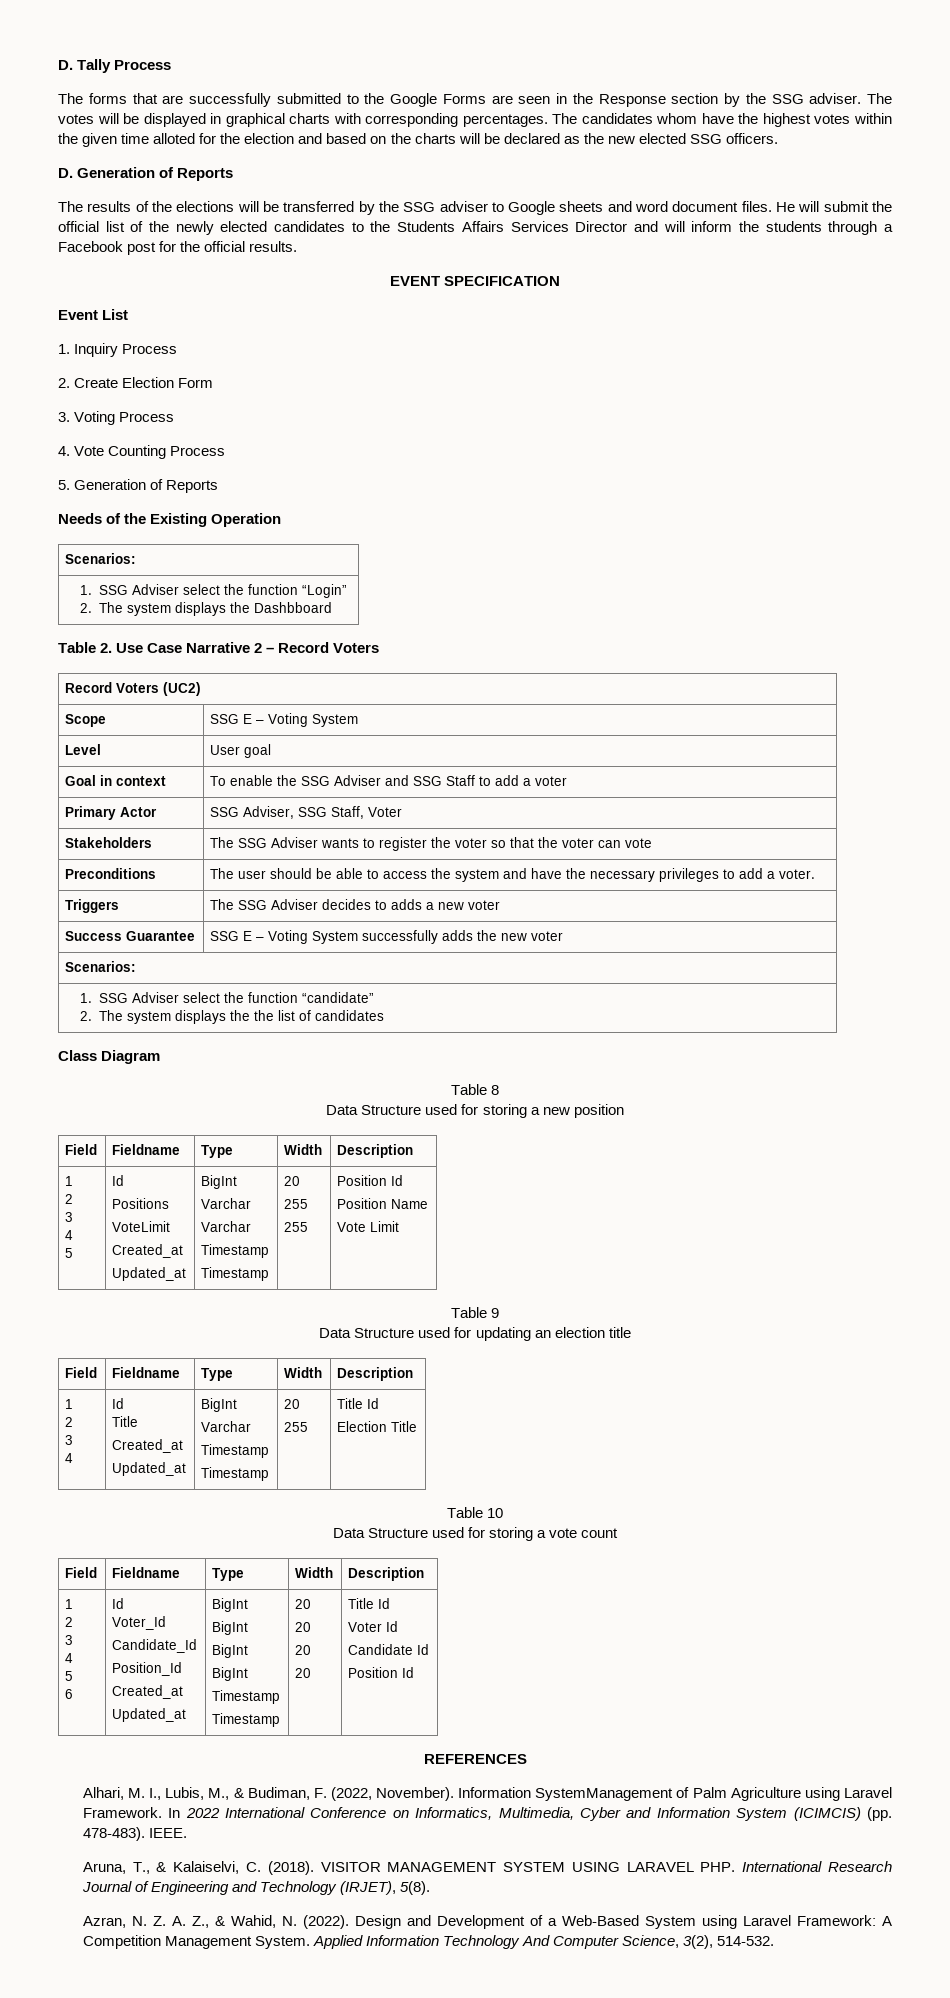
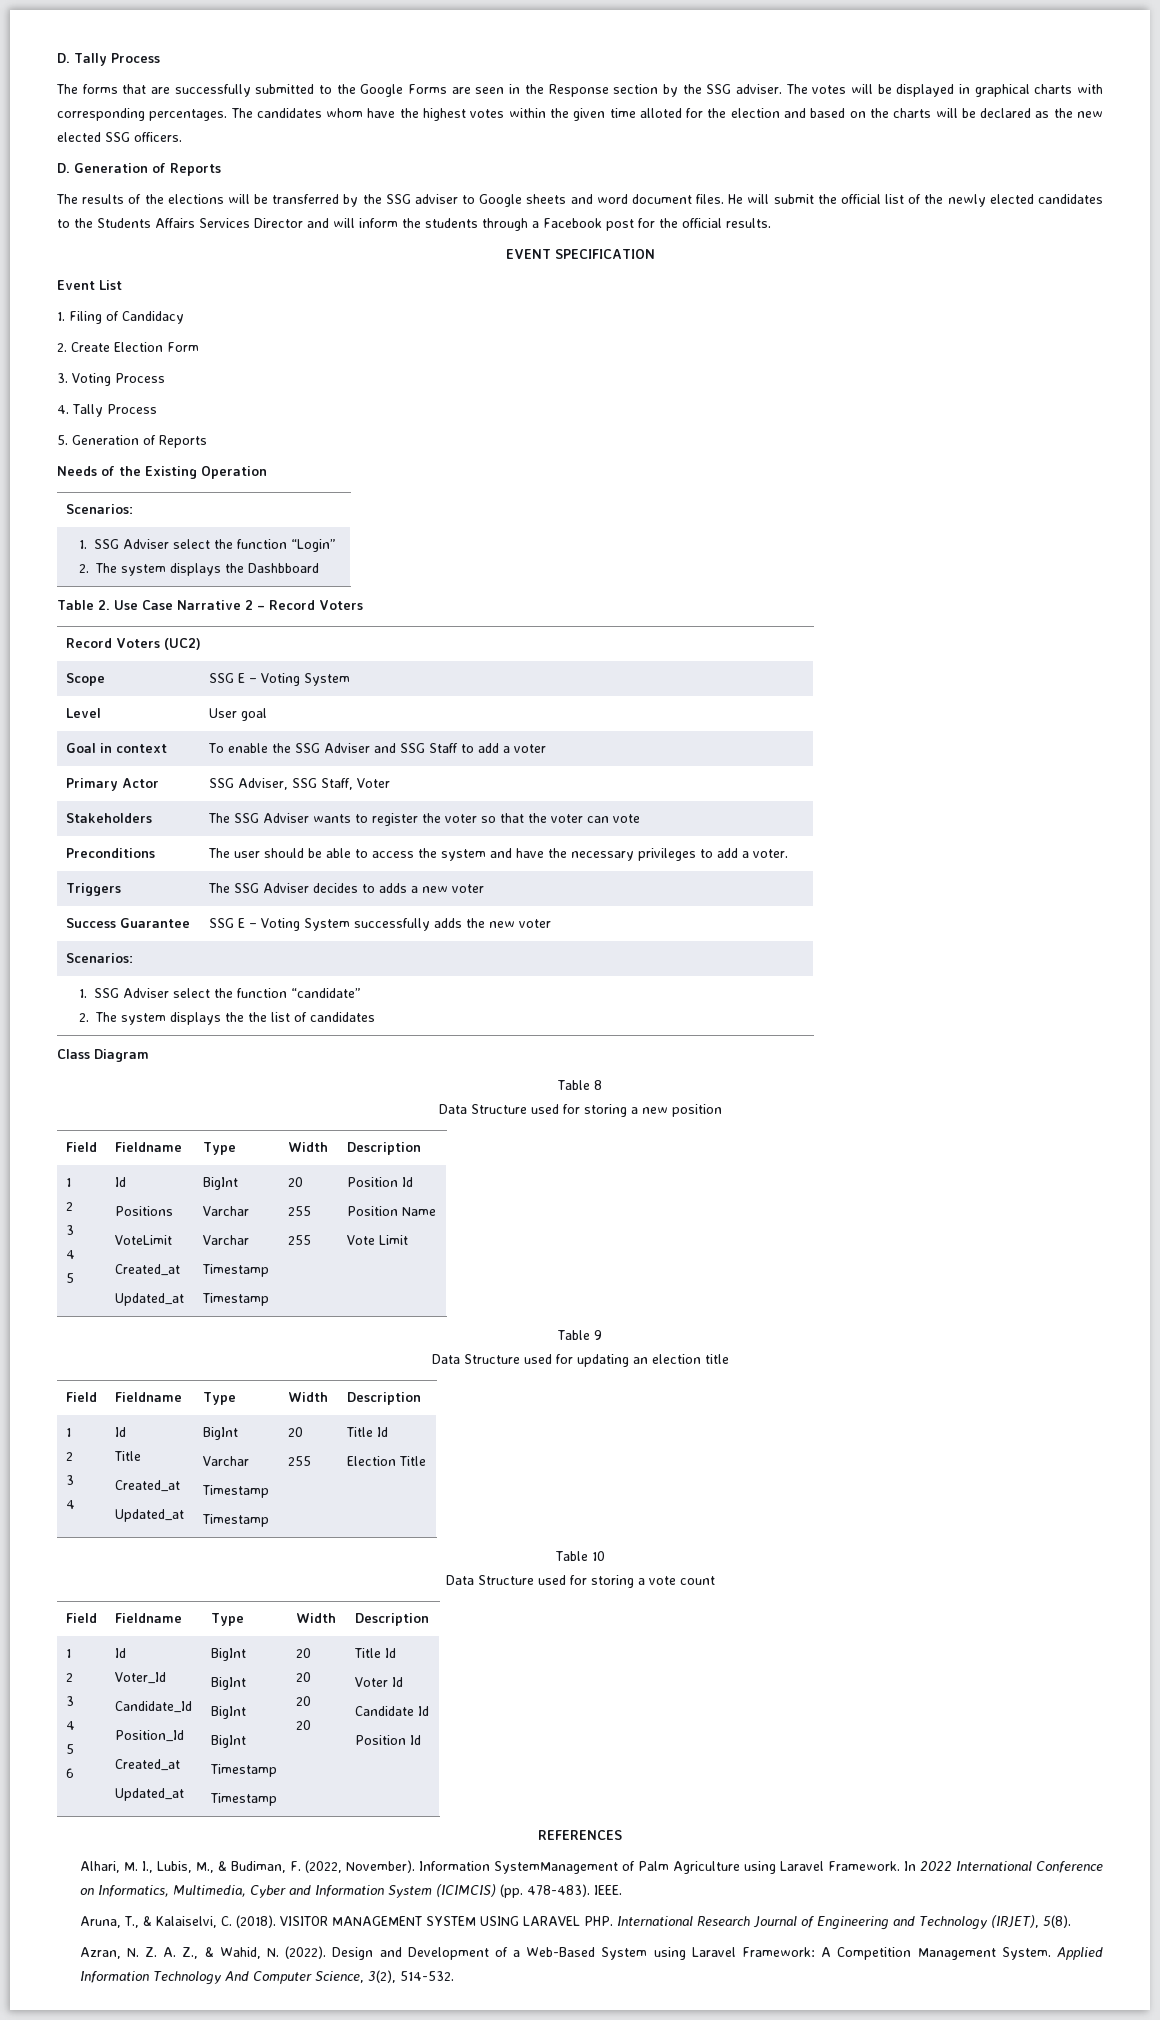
[74,343,178,357] Inquiry Process -> [69,311,184,324] Filing of Candidacy
[74,445,167,459] Vote Counting -> [72,404,103,417] Tally

